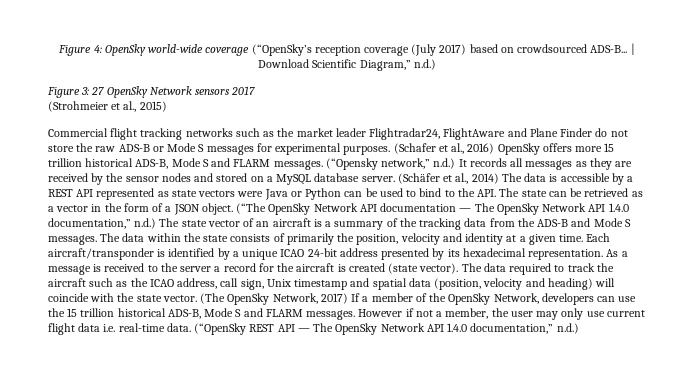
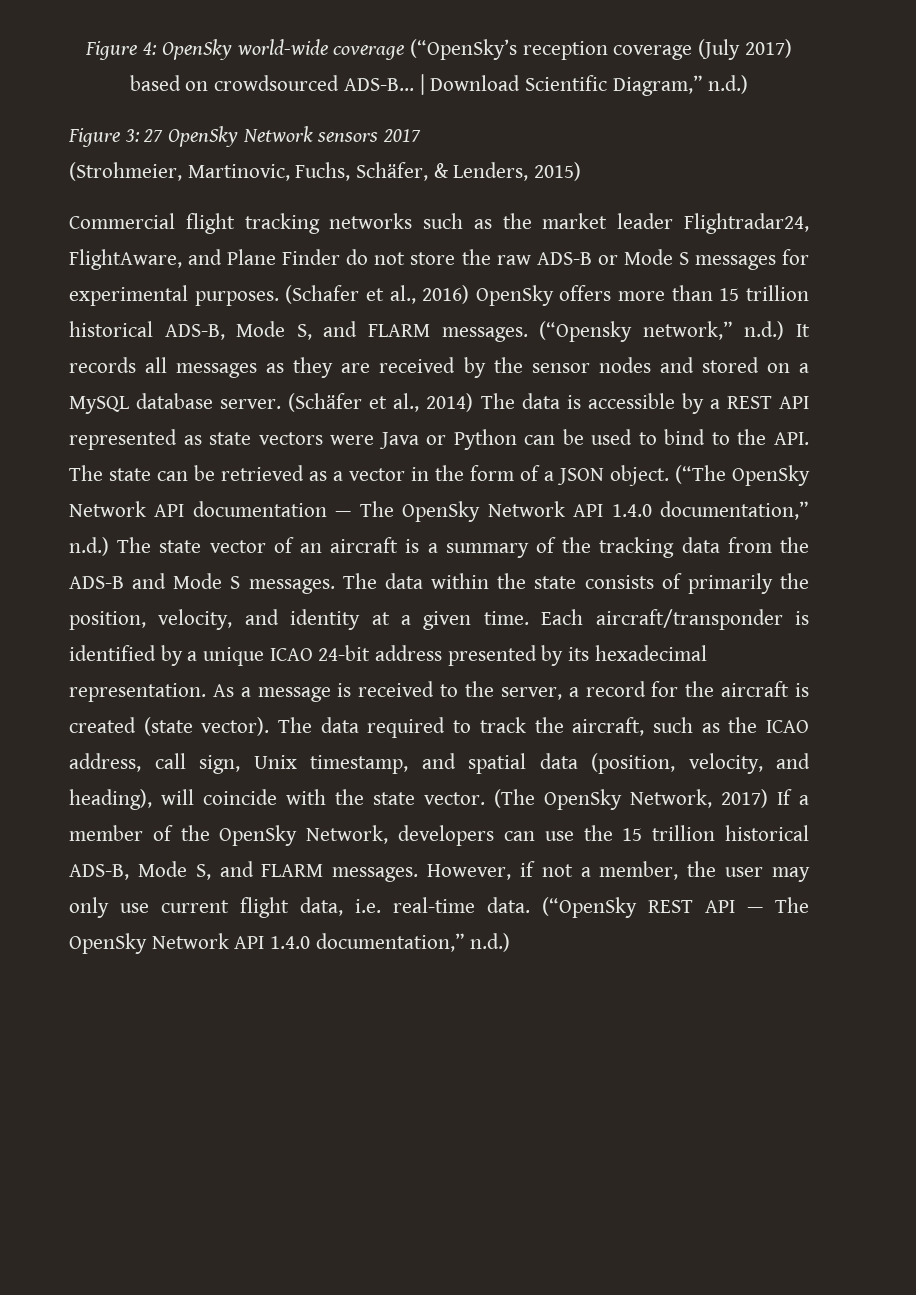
[48,101,137,112] (Strohmeier et al., -> [69,162,529,181] (Strohmeier, Martinovic, Fuchs, Schäfer, & Lenders,
[443,128,506,140] FlightAware -> [69,249,182,270] FlightAware,
[604,143,615,152] [48,158,209,169] 15 trillion historical ADS-B, Mode S -> [671,285,809,301] [69,321,312,340] than 15 trillion historical ADS-B, Mode S,
[400,233,440,245] velocity -> [158,609,233,630] velocity,
[180,266,212,272] server -> [500,687,562,700] server,
[48,278,86,287] aircraft -> [572,717,645,736] aircraft,
[294,279,348,290] timestamp -> [310,755,408,774] timestamp,
[483,278,593,290] velocity and heading) -> [688,753,810,774] [69,789,152,810] velocity, and heading),
[235,308,403,320] S and FLARM messages. However -> [195,861,512,882] S, and FLARM messages. However,
[78,323,101,332] data -> [300,897,343,916] data,

